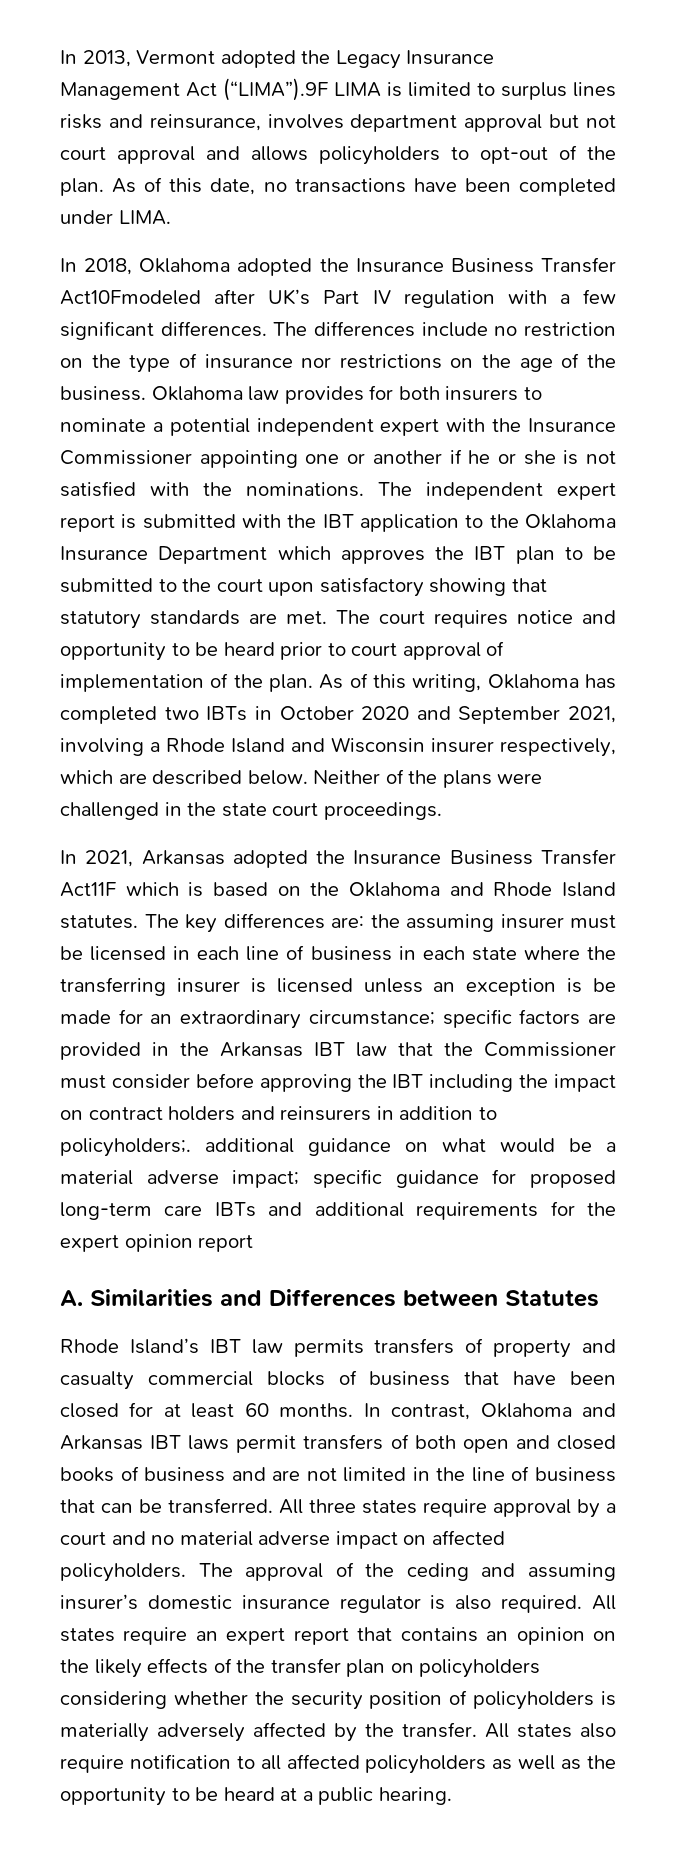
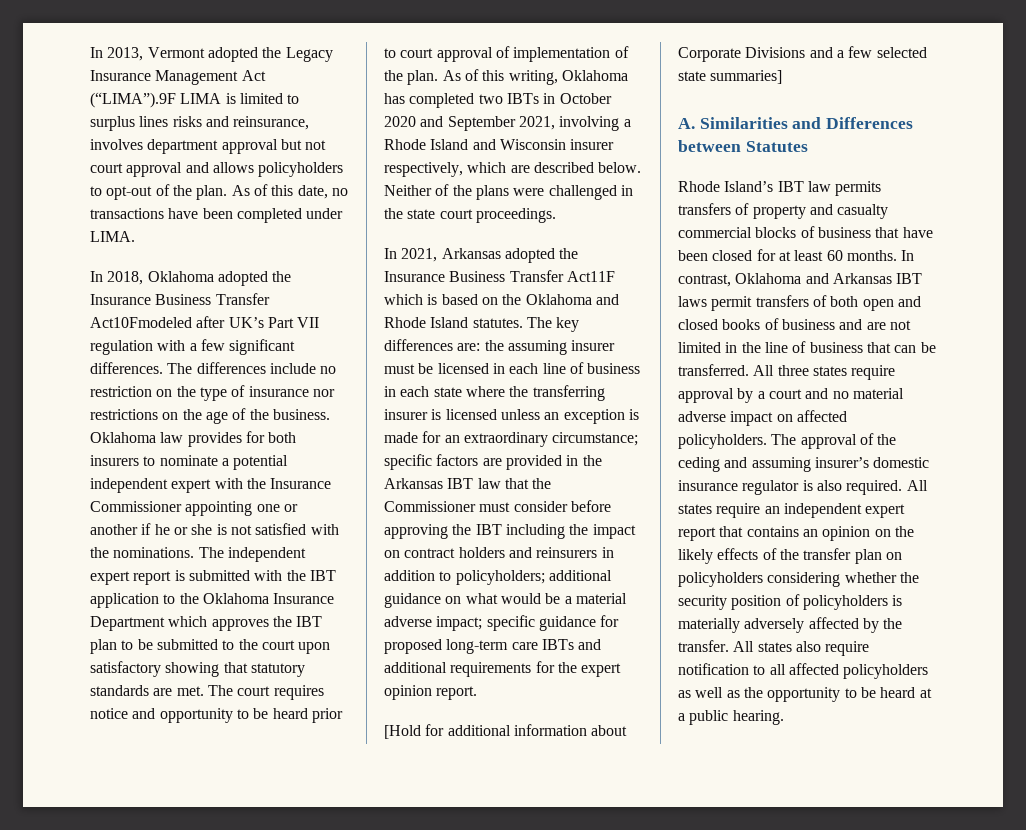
[372,290,391,304] IV -> [297,317,320,328] VII
[593,978,616,992] be -> (639, 414) none
[60,1138,191,1157] policyholders;. -> [455,570,545,585] policyholders;
[198,1235,254,1252] report -> [436,686,478,700] [384,724,628,739] [678,46,927,62] [678,70,783,84] report. // [Hold for additional information about Corporate Divisions and a few selected state summaries]
(218, 1636) none -> [783,503,862,518] independent

